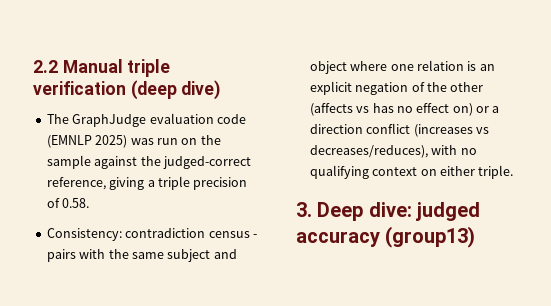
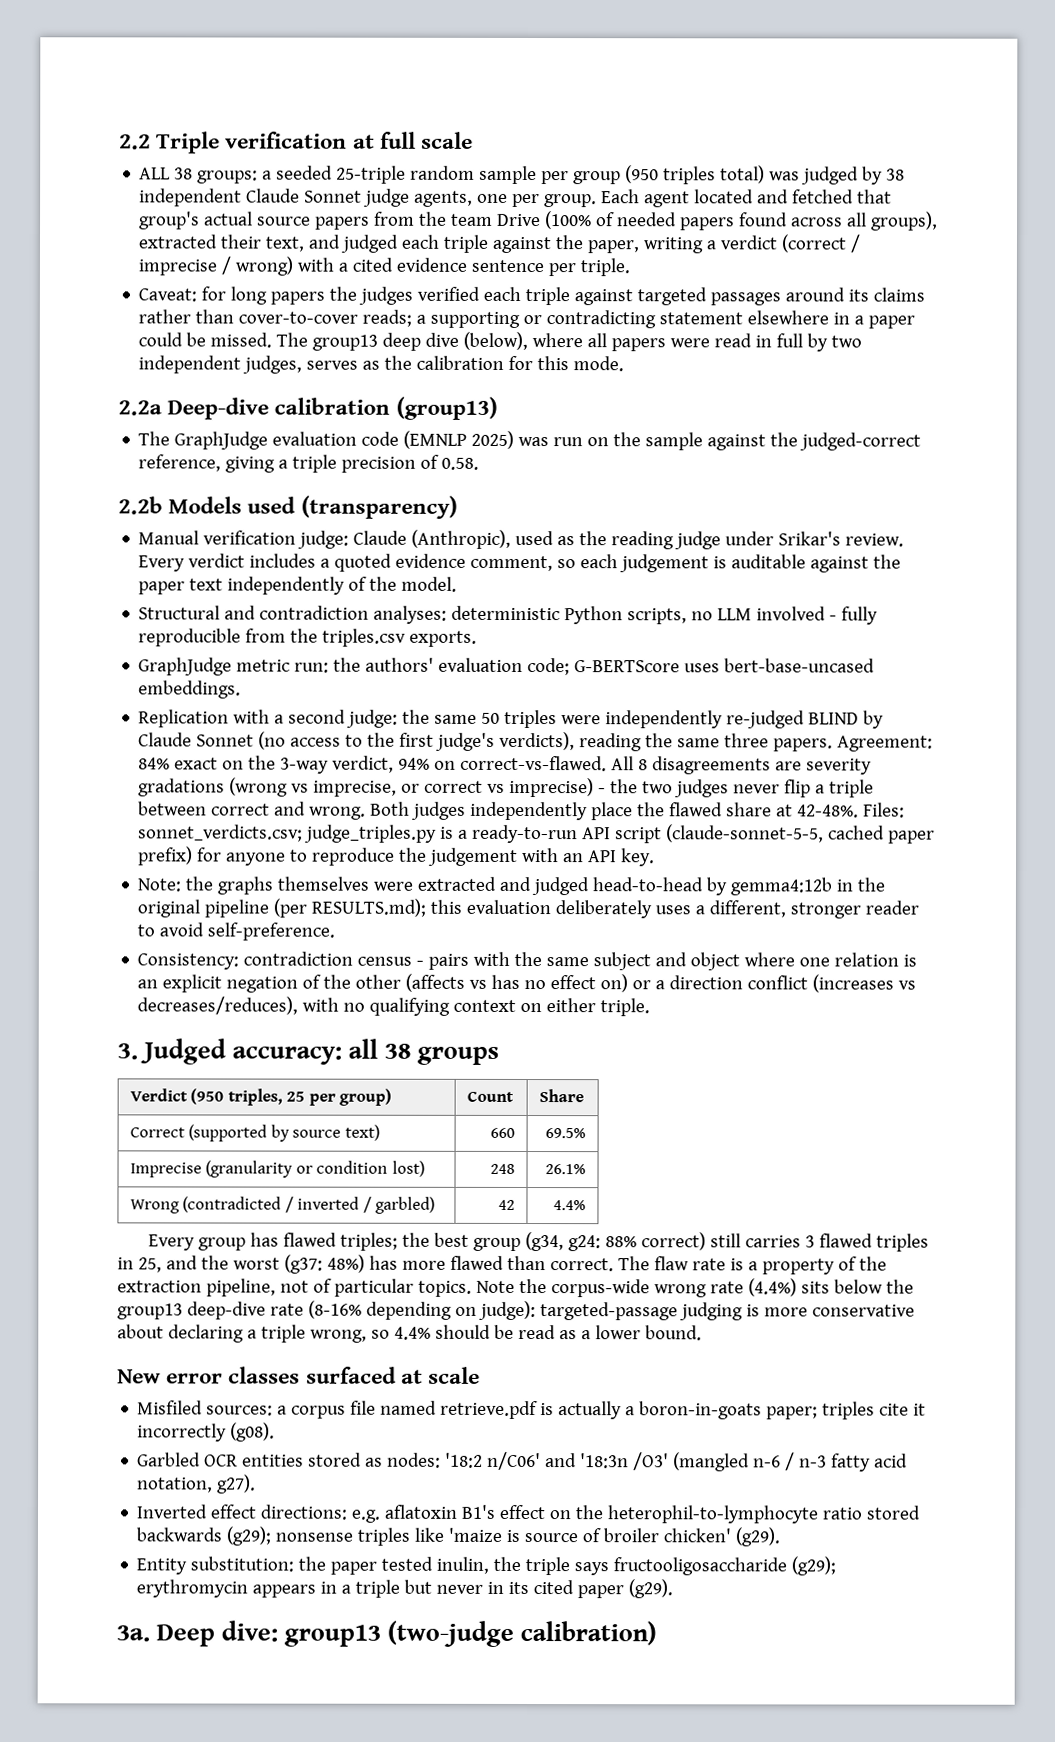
[62,59,171,77] [33,80,221,100] Manual triple verification (deep dive) -> [156,131,474,154] [139,165,906,185] [139,188,893,208] [139,211,939,231] [138,234,862,254] [138,256,631,277] [138,286,926,306] [138,309,916,329] [138,331,863,352] [138,355,625,374] [118,396,498,420] Triple verification at full scale // ALL 38 groups: a seeded 25-triple random sample per group (950 triples total) was judged by 38 independent Claude Sonnet judge agents, one per group. Each agent located and fetched that group's actual source papers from the team Drive (100% of needed papers found across all groups), extracted their text, and judged each triple against the paper, writing a verdict (correct / imprecise / wrong) with a cited evidence sentence per triple. // Caveat: for long papers the judges verified each triple against targeted passages around its claims rather than cover-to-cover reads; a supporting or contradicting statement elsewhere in a paper could be missed. The group13 deep dive (below), where all papers were read in full by two independent judges, serves as the calibration for this mode. // 2.2a Deep-dive calibration (group13)
(90, 203) none -> [118,495,458,519] [138,529,905,550] [138,553,902,573] [138,576,458,595] [138,605,879,625] [138,628,478,647] [138,657,876,676] [138,680,242,699] [138,709,885,729] [138,731,934,752] [138,755,873,775] [138,777,875,798] [138,801,906,821] [138,824,936,844] [138,846,656,867] [137,876,886,896] [137,898,920,919] [137,922,336,941] // 2.2b Models used (transparency) // Manual verification judge: Claude (Anthropic), used as the reading judge under Srikar's review. Every verdict includes a quoted evidence comment, so each judgement is auditable against the paper text independently of the model. // Structural and contradiction analyses: deterministic Python scripts, no LLM involved - fully reproducible from the triples.csv exports. // GraphJudge metric run: the authors' evaluation code; G-BERTScore uses bert-base-uncased embeddings. // Replication with a second judge: the same 50 triples were independently re-judged BLIND by Claude Sonnet (no access to the first judge's verdicts), reading the same three papers. Agreement: 84% exact on the 3-way verdict, 94% on correct-vs-flawed. All 8 disagreements are severity gradations (wrong vs imprecise, or correct vs imprecise) - the two judges never flip a triple between correct and wrong. Both judges independently place the flawed share at 42-48%. Files: sonnet_verdicts.csv; judge_triples.py is a ready-to-run API script (claude-sonnet-5-5, cached paper prefix) for anyone to reproduce the judgement with an API key. // Note: the graphs themselves were extracted and judged head-to-head by gemma4:12b in the original pipeline (per RESULTS.md); this evaluation deliberately uses a different, stronger reader to avoid self-preference.
[317,202,481,221] [296,226,476,248] Deep dive: judged accuracy (group13) -> [140,1038,500,1065] [130,1088,393,1106] [467,1090,515,1102] [539,1089,585,1103] [130,1124,380,1142] [489,1127,515,1138] [544,1128,586,1139] [130,1160,425,1178] [489,1163,515,1174] [544,1164,586,1175] [130,1196,436,1214] [497,1199,515,1210] [552,1200,586,1211] [147,1231,929,1252] [117,1254,887,1275] [117,1278,914,1298] [117,1300,915,1321] [117,1324,702,1343] [117,1366,481,1384] [137,1400,927,1420] [137,1422,276,1442] [137,1451,909,1472] [137,1474,257,1494] [136,1504,922,1524] [136,1526,781,1547] [136,1556,837,1576] [136,1579,674,1599] [116,1620,658,1647] Judged accuracy: all 38 groups // Verdict (950 triples, 25 per group) | Count | Share // Correct (supported by source text) | 660 | 69.5% // Imprecise (granularity or condition lost) | 248 | 26.1% // Wrong (contradicted / inverted / garbled) | 42 | 4.4% // Every group has flawed triples; the best group (g34, g24: 88% correct) still carries 3 flawed triples in 25, and the worst (g37: 48%) has more flawed than correct. The flaw rate is a property of the extraction pipeline, not of particular topics. Note the corpus-wide wrong rate (4.4%) sits below the group13 deep-dive rate (8-16% depending on judge): targeted-passage judging is more conservative about declaring a triple wrong, so 4.4% should be read as a lower bound. // New error classes surfaced at scale // Misfiled sources: a corpus file named retrieve.pdf is actually a boron-in-goats paper; triples cite it incorrectly (g08). // Garbled OCR entities stored as nodes: '18:2 n/C06' and '18:3n /O3' (mangled n-6 / n-3 fatty acid notation, g27). // Inverted effect directions: e.g. aflatoxin B1's effect on the heterophil-to-lymphocyte ratio stored backwards (g29); nonsense triples like 'maize is source of broiler chicken' (g29). // Entity substitution: the paper tested inulin, the triple says fructooligosaccharide (g29); erythromycin appears in a triple but never in its cited paper (g29). // 3a. Deep dive: group13 (two-judge calibration)

